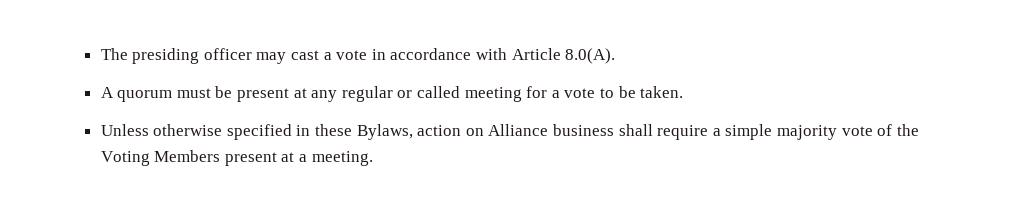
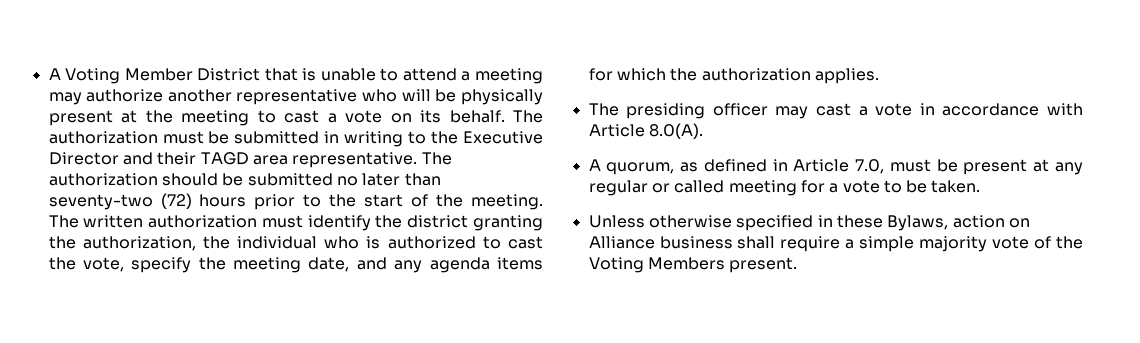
(100, 54) none -> [48,68,544,84] [48,89,543,105] [48,110,544,126] [48,131,543,147] [48,152,452,168] [48,173,441,186] [48,193,543,210] [48,215,544,231] [48,236,543,251] [48,257,543,273] [588,68,879,84] A Voting Member District that is unable to attend a meeting may authorize another representative who will be physically present at the meeting to cast a vote on its behalf. The authorization must be submitted in writing to the Executive Director and their TAGD area representative. The authorization should be submitted no later than seventy-two (72) hours prior to the start of the meeting. The written authorization must identify the district granting the authorization, the individual who is authorized to cast the vote, specify the meeting date, and any agenda items for which the authorization applies. //
[117,90,173,102] quorum -> [606,159,885,175] quorum, as defined in Article 7.0,
[224,151,373,166] present at a meeting. -> [729,257,798,273] present.

